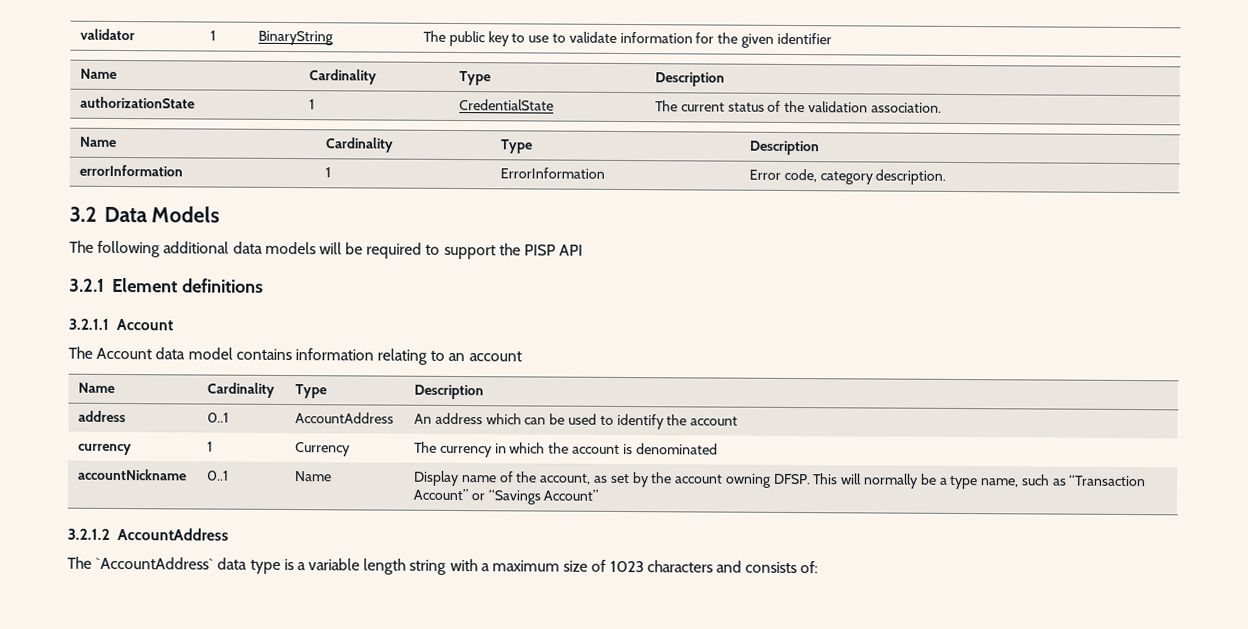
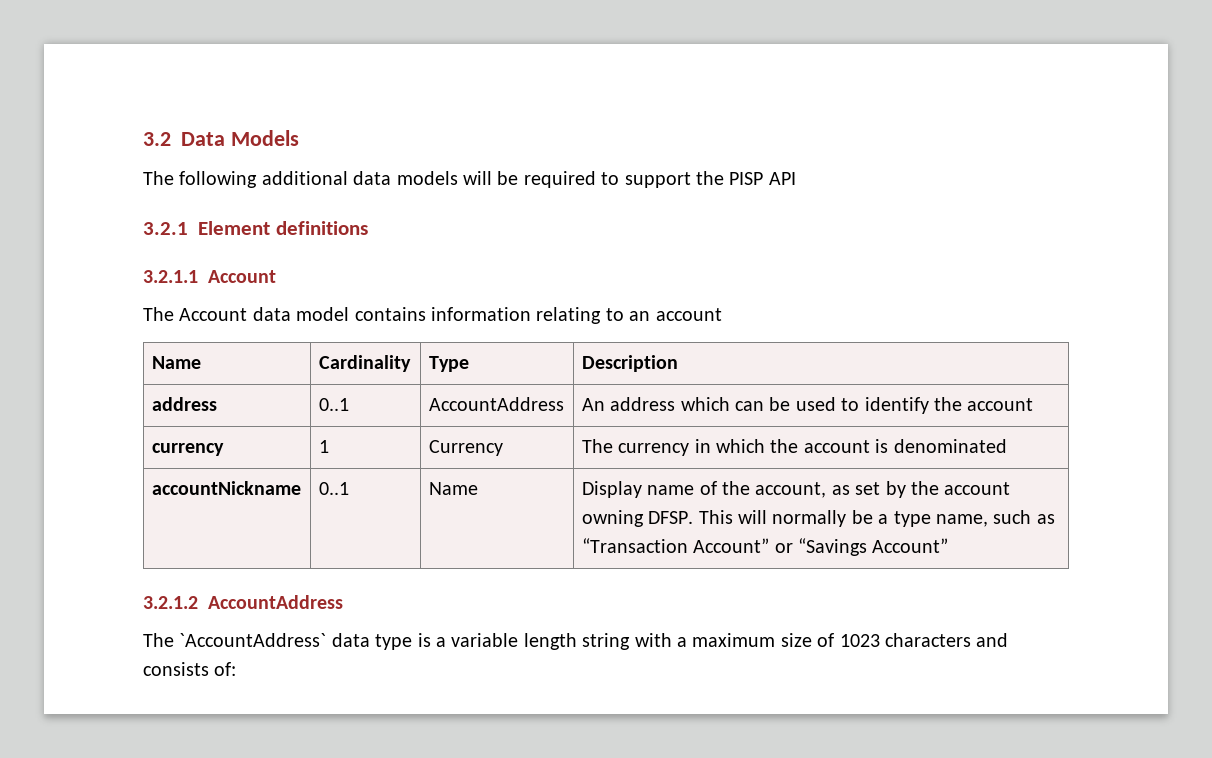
[80,28,136,41] [210,30,217,41] [258,30,335,46] [423,30,832,48] [80,68,118,79] [309,69,378,85] [459,71,492,86] [655,72,726,87] [80,96,196,109] [309,99,316,110] [459,99,555,111] [655,100,942,113] [79,136,118,147] [325,137,395,153] [500,139,534,154] [749,140,821,156] [79,164,184,177] [325,167,332,178] [500,167,606,179] [749,168,947,185] validator | 1 | BinaryString | The public key to use to validate information for the given identifier // Name | Cardinality | Type | Description // authorizationState | 1 | CredentialState | The current status of the validation association. // Name | Cardinality | Type | Description // errorInformation | 1 | ErrorInformation | Error code, category description. // -> (143, 139) none

